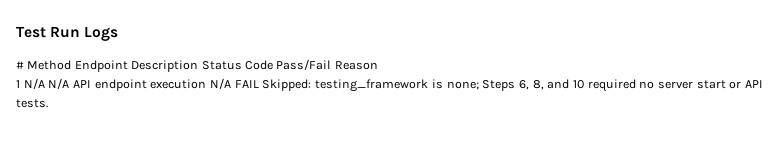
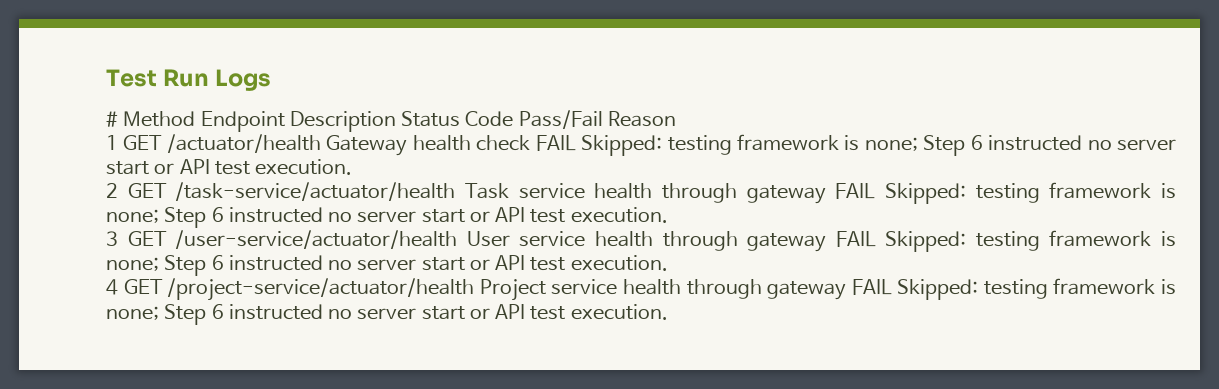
[23,78,763,92] [16,99,48,108] N/A N/A API endpoint execution N/A FAIL Skipped: testing_framework is none; Steps 6, 8, and 10 required no server start or API tests. -> [123,134,1176,156] [106,159,353,175] [106,182,1177,204] [106,207,668,228] [106,230,1176,252] [106,255,668,276] [106,278,1176,301] [106,304,668,325] GET /actuator/health Gateway health check FAIL Skipped: testing framework is none; Step 6 instructed no server start or API test execution. // 2 GET /task-service/actuator/health Task service health through gateway FAIL Skipped: testing framework is none; Step 6 instructed no server start or API test execution. // 3 GET /user-service/actuator/health User service health through gateway FAIL Skipped: testing framework is none; Step 6 instructed no server start or API test execution. // 4 GET /project-service/actuator/health Project service health through gateway FAIL Skipped: testing framework is none; Step 6 instructed no server start or API test execution.

